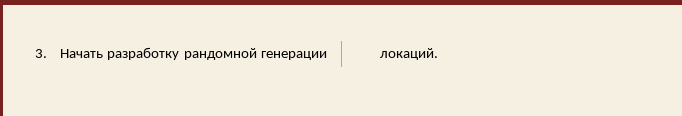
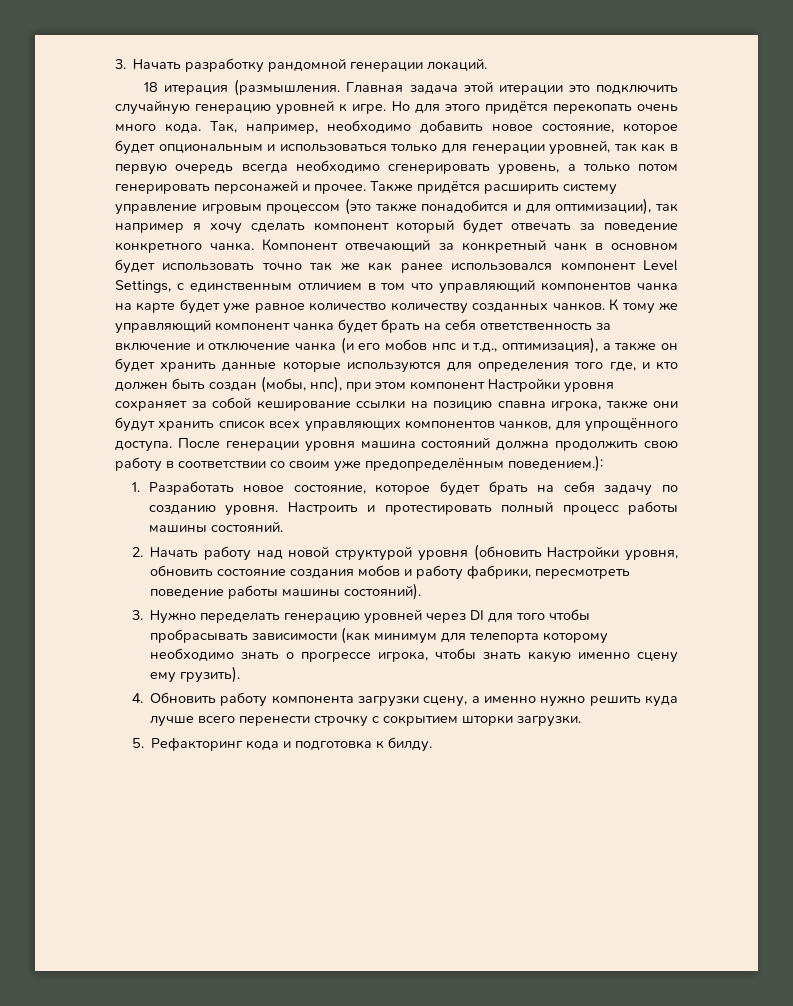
(439, 54) none -> [144,79,679,96] [115,100,679,115] [115,120,678,134] [115,140,679,155] [115,160,678,175] [115,180,617,195] [115,198,679,215] [115,219,679,234] [115,239,678,253] [115,259,679,274] [115,279,679,294] [115,299,678,314] [115,319,611,334] [115,337,678,354] [115,358,678,373] [115,376,614,393] [115,397,678,411] [115,417,678,432] [115,437,678,452] [115,455,603,472] [131,481,678,496] [148,501,678,516] [148,521,283,533] [131,544,679,561] [150,565,631,580] [150,583,422,600] [131,609,591,624] [150,627,609,644] [150,648,678,663] [150,666,241,683] [131,692,679,707] [149,715,582,727] [131,737,433,752] // 18 итерация (размышления. Главная задача этой итерации это подключить случайную генерацию уровней к игре. Но для этого придётся перекопать очень много кода. Так, например, необходимо добавить новое состояние, которое будет опциональным и использоваться только для генерации уровней, так как в первую очередь всегда необходимо сгенерировать уровень, а только потом генерировать персонажей и прочее. Также придётся расширить систему управление игровым процессом (это также понадобится и для оптимизации), так например я хочу сделать компонент который будет отвечать за поведение конкретного чанка. Компонент отвечающий за конкретный чанк в основном будет использовать точно так же как ранее использовался компонент Level Settings, с единственным отличием в том что управляющий компонентов чанка на карте будет уже равное количество количеству созданных чанков. К тому же управляющий компонент чанка будет брать на себя ответственность за включение и отключение чанка (и его мобов нпс и т.д., оптимизация), а также он будет хранить данные которые используются для определения того где, и кто должен быть создан (мобы, нпс), при этом компонент Настройки уровня сохраняет за собой кеширование ссылки на позицию спавна игрока, также они будут хранить список всех управляющих компонентов чанков, для упрощённого доступа. После генерации уровня машина состояний должна продолжить свою работу в соответствии со своим уже предопределённым поведением.): // 1. Разработать новое состояние, которое будет брать на себя задачу по созданию уровня. Настроить и протестировать полный процесс работы машины состояний. // 2. Начать работу над новой структурой уровня (обновить Настройки уровня, обновить состояние создания мобов и работу фабрики, пересмотреть поведение работы машины состояний). // 3. Нужно переделать генерацию уровней через DI для того чтобы пробрасывать зависимости (как минимум для телепорта которому необходимо знать о прогрессе игрока, чтобы знать какую именно сцену ему грузить). // 4. Обновить работу компонента загрузки сцену, а именно нужно решить куда лучше всего перенести строчку с сокрытием шторки загрузки. // 5. Рефакторинг кода и подготовка к билду.

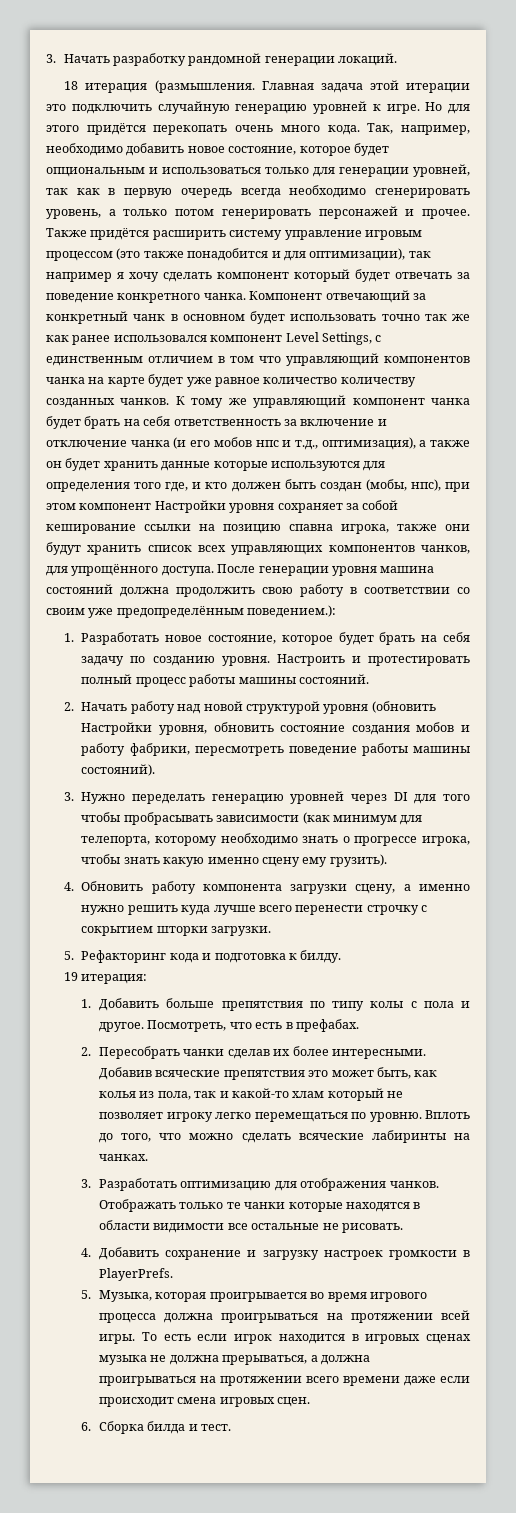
[469,633,540,643] телепорта -> [81,836,151,846] телепорта,
(433, 744) none -> [63,972,148,984] [81,998,470,1011] [99,1019,359,1032] [81,1046,426,1059] [99,1067,438,1080] [99,1088,404,1101] [99,1110,471,1122] [99,1130,470,1143] [99,1154,149,1161] [81,1178,439,1191] [99,1199,421,1212] [99,1220,403,1233] [81,1247,470,1260] [99,1268,174,1281] [81,1290,427,1302] [99,1310,470,1323] [99,1332,471,1344] [99,1355,370,1365] [99,1376,471,1386] [99,1397,311,1407] [81,1421,232,1434] // 19 итерация: // 1. Добавить больше препятствия по типу колы с пола и другое. Посмотреть, что есть в префабах. // 2. Пересобрать чанки сделав их более интересными. Добавив всяческие препятствия это может быть, как колья из пола, так и какой-то хлам который не позволяет игроку легко перемещаться по уровню. Вплоть до того, что можно сделать всяческие лабиринты на чанках. // 3. Разработать оптимизацию для отображения чанков. Отображать только те чанки которые находятся в области видимости все остальные не рисовать. // 4. Добавить сохранение и загрузку настроек громкости в PlayerPrefs. // 5. Музыка, которая проигрывается во время игрового процесса должна проигрываться на протяжении всей игры. То есть если игрок находится в игровых сценах музыка не должна прерываться, а должна проигрываться на протяжении всего времени даже если происходит смена игровых сцен. // 6. Сборка билда и тест.

